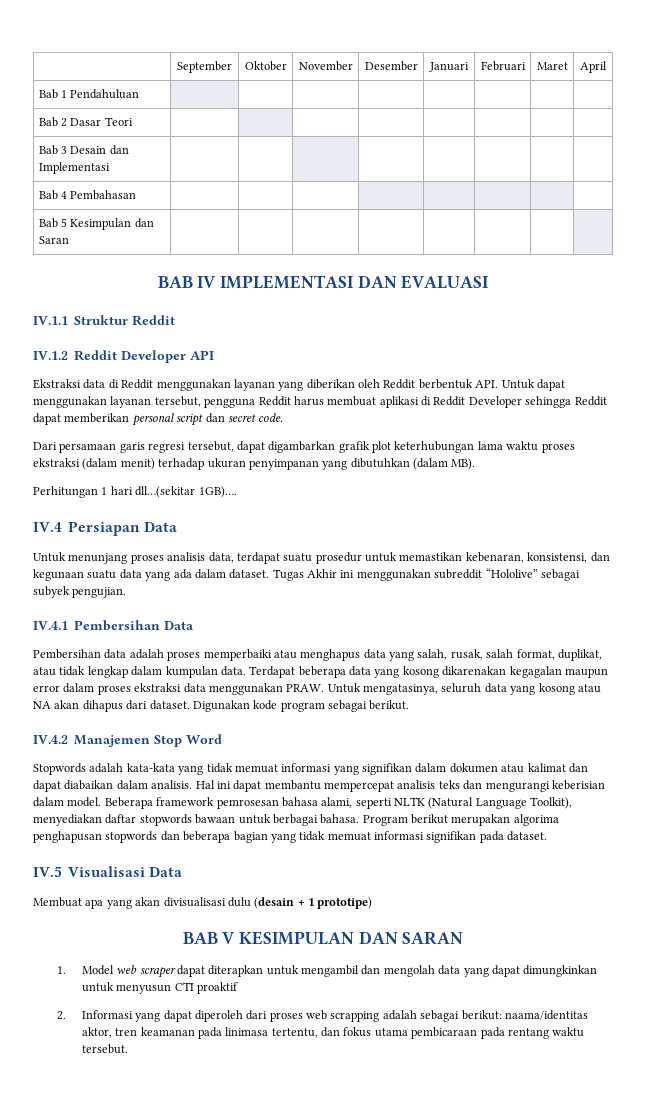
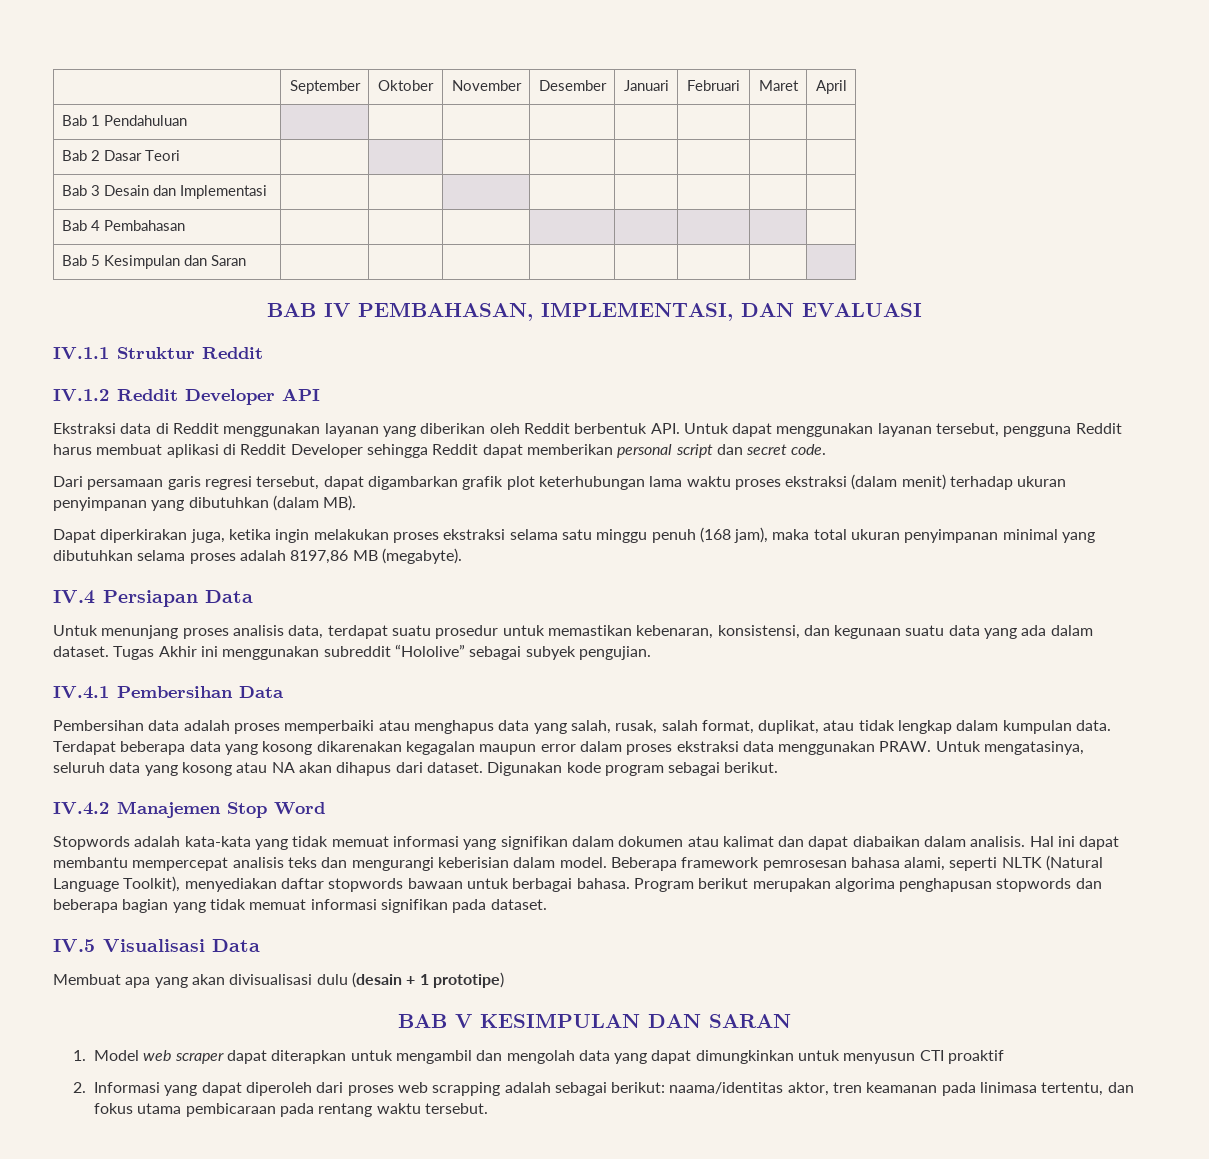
[220,275,354,289] IMPLEMENTASI -> [357,302,733,321] PEMBAHASAN, IMPLEMENTASI,
[33,486,237,498] Perhitungan 1 hari dll…(sekitar 1GB)…. -> [53,527,1096,543] [53,548,462,564] Dapat diperkirakan juga, ketika ingin melakukan proses ekstraksi selama satu minggu penuh (168 jam), maka total ukuran penyimpanan minimal yang dibutuhkan selama proses adalah 8197,86 MB (megabyte).

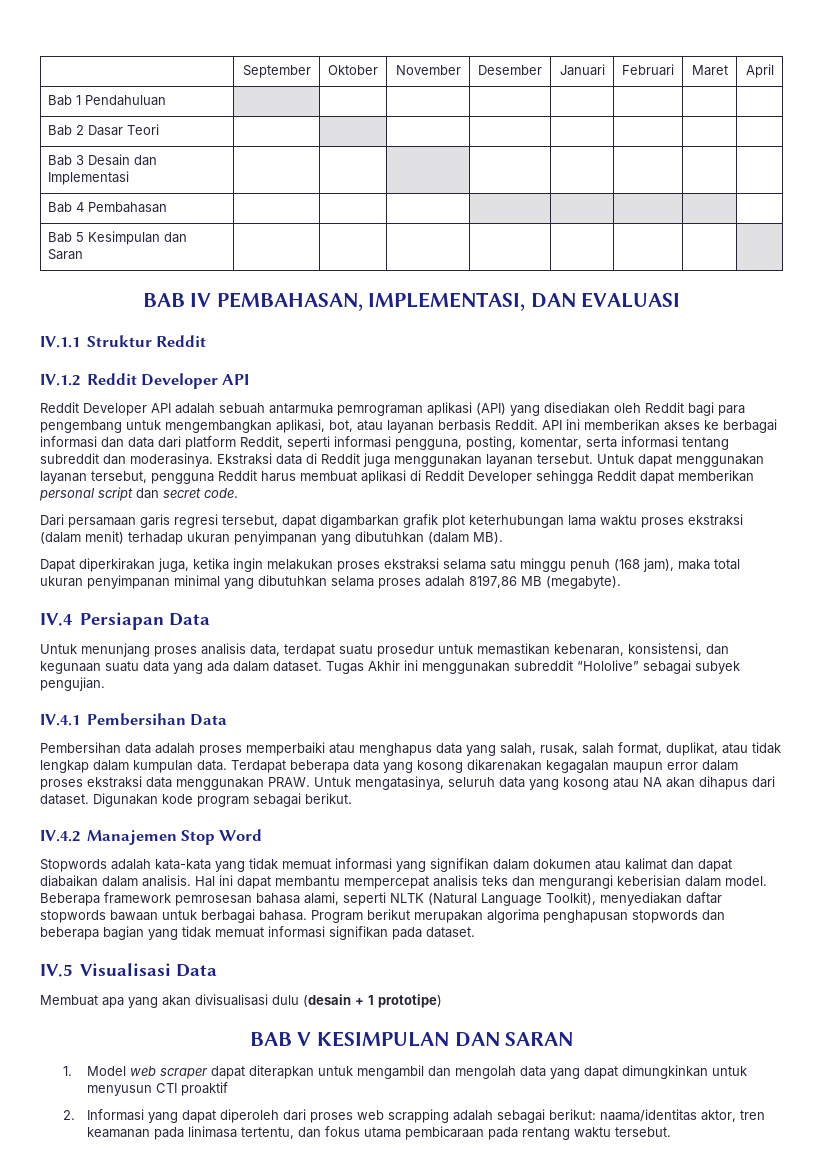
(320, 394) none -> [40,402,745,416] [40,419,777,433] [40,436,729,450] [40,453,213,467] Reddit Developer API adalah sebuah antarmuka pemrograman aplikasi (API) yang disediakan oleh Reddit bagi para pengembang untuk mengembangkan aplikasi, bot, atau layanan berbasis Reddit. API ini memberikan akses ke berbagai informasi dan data dari platform Reddit, seperti informasi pengguna, posting, komentar, serta informasi tentang subreddit dan moderasinya.
[223,423,680,437] menggunakan layanan yang diberikan oleh Reddit berbentuk API. -> [363,453,593,467] juga menggunakan layanan tersebut.

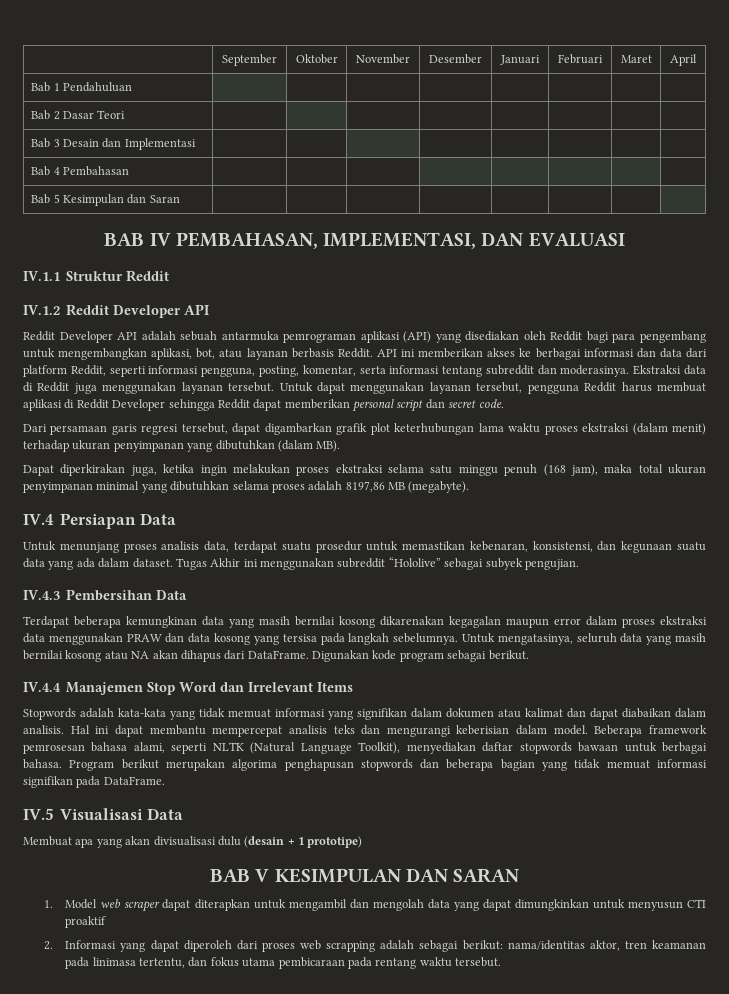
[40,714,80,726] IV.4.1 -> [23,590,60,600] IV.4.3
[40,742,781,756] [40,760,413,773] Pembersihan data adalah proses memperbaiki atau menghapus data yang salah, rusak, salah format, duplikat, atau tidak lengkap dalam kumpulan data. Terdapat beberapa data yang -> [23,616,335,628] Terdapat beberapa kemungkinan data yang masih bernilai
[268,777,310,787] PRAW. -> [126,633,459,645] PRAW dan data kosong yang tersisa pada langkah sebelumnya.
(559, 784) none -> [675,633,706,642] [23,650,63,660] masih bernilai
[40,794,89,805] dataset. -> [247,650,309,659] DataFrame.
[40,830,80,842] IV.4.2 -> [23,682,61,692] IV.4.4
(263, 835) none -> [220,682,354,692] dan Irrelevant Items
[426,927,475,938] dataset. -> [103,776,165,785] DataFrame.
[599,1109,697,1122] naama/identitas -> [507,940,585,950] nama/identitas

